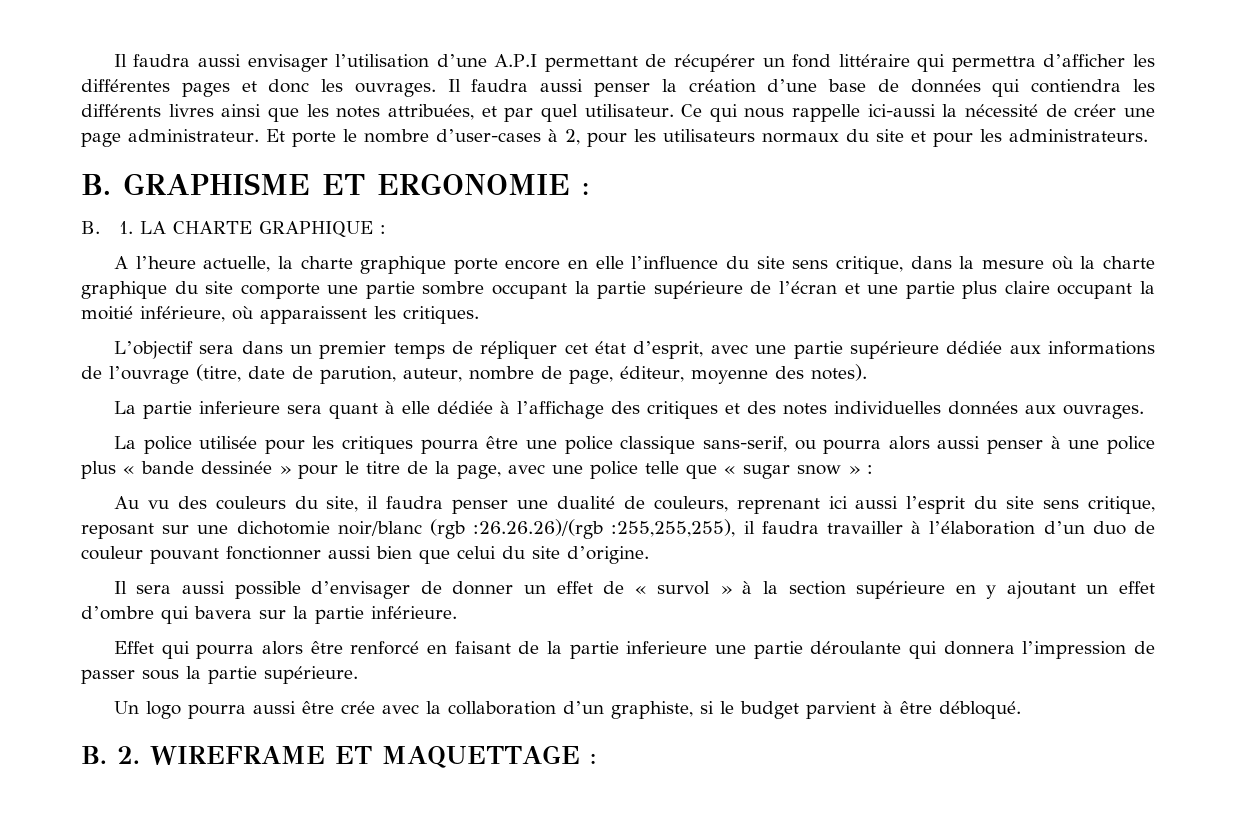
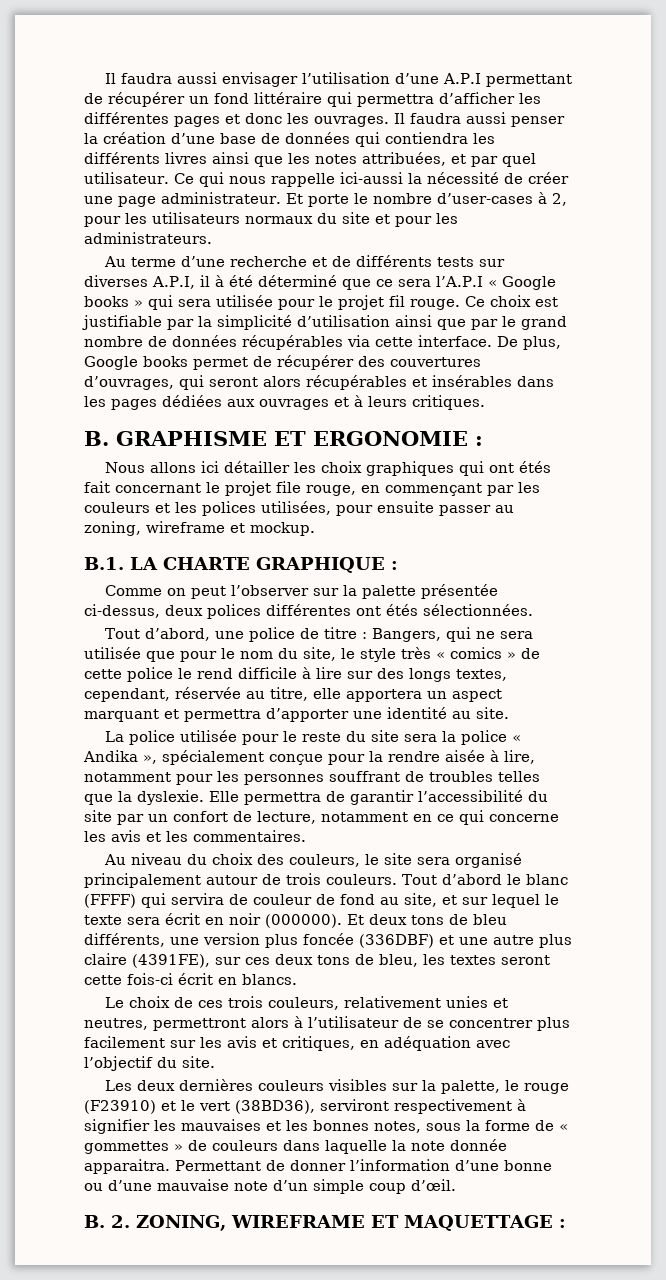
(1148, 135) none -> [103,255,505,267] [84,275,556,290] [84,295,558,310] [82,315,567,330] [84,335,561,350] [84,355,481,370] [84,375,554,390] [84,395,485,410] // Au terme d’une recherche et de différents tests sur diverses A.P.I, il à été déterminé que ce sera l’A.P.I « Google books » qui sera utilisée pour le projet fil rouge. Ce choix est justifiable par la simplicité d’utilisation ainsi que par le grand nombre de données récupérables via cette interface. De plus, Google books permet de récupérer des couvertures d’ouvrages, qui seront alors récupérables et insérables dans les pages dédiées aux ouvrages et à leurs critiques.
[81,221,386,238] [113,256,1155,274] [81,281,1155,299] [81,306,479,324] [113,341,1155,359] [81,364,867,384] [113,401,1144,419] [113,436,1156,454] [81,461,873,479] [113,496,1155,514] [81,519,1156,539] [81,546,649,564] [113,581,1155,599] [81,606,457,624] [113,641,1155,659] [81,666,358,684] [113,701,1021,719] B. 1. LA CHARTE GRAPHIQUE : // A l’heure actuelle, la charte graphique porte encore en elle l’influence du site sens critique, dans la mesure où la charte graphique du site comporte une partie sombre occupant la partie supérieure de l’écran et une partie plus claire occupant la moitié inférieure, où apparaissent les critiques. // L’objectif sera dans un premier temps de répliquer cet état d’esprit, avec une partie supérieure dédiée aux informations de l’ouvrage (titre, date de parution, auteur, nombre de page, éditeur, moyenne des notes). // La partie inferieure sera quant à elle dédiée à l’affichage des critiques et des notes individuelles données aux ouvrages. // La police utilisée pour les critiques pourra être une police classique sans-serif, ou pourra alors aussi penser à une police plus « bande dessinée » pour le titre de la page, avec une police telle que « sugar snow » : // Au vu des couleurs du site, il faudra penser une dualité de couleurs, reprenant ici aussi l’esprit du site sens critique, reposant sur une dichotomie noir/blanc (rgb :26.26.26)/(rgb :255,255,255), il faudra travailler à l’élaboration d’un duo de couleur pouvant fonctionner aussi bien que celui du site d’origine. // Il sera aussi possible d’envisager de donner un effet de « survol » à la section supérieure en y ajoutant un effet d’ombre qui bavera sur la partie inférieure. // Effet qui pourra alors être renforcé en faisant de la partie inferieure une partie déroulante qui donnera l’impression de passer sous la partie supérieure. // Un logo pourra aussi être crée avec la collaboration d’un graphiste, si le budget parvient à être débloqué. -> [104,461,551,476] [84,481,540,496] [84,501,514,516] [84,521,315,536] [84,557,398,573] [104,584,498,599] [84,604,533,619] [104,627,533,642] [84,647,540,662] [84,667,507,682] [84,687,502,702] [84,707,509,722] [104,730,521,745] [83,750,535,765] [84,771,540,785] [84,790,548,805] [84,810,559,825] [84,830,306,842] [103,853,522,868] [84,873,568,888] [84,893,559,908] [84,913,507,928] [84,933,572,948] [84,953,550,968] [84,973,297,985] [104,996,508,1010] [84,1016,570,1031] [84,1036,510,1051] [84,1056,215,1071] [104,1079,569,1094] [84,1099,526,1114] [84,1119,568,1134] [84,1139,507,1154] [84,1159,552,1174] [84,1179,456,1194] Nous allons ici détailler les choix graphiques qui ont étés fait concernant le projet file rouge, en commençant par les couleurs et les polices utilisées, pour ensuite passer au zoning, wireframe et mockup. // B.1. LA CHARTE GRAPHIQUE : // Comme on peut l’observer sur la palette présentée ci-dessus, deux polices différentes ont étés sélectionnées. // Tout d’abord, une police de titre : Bangers, qui ne sera utilisée que pour le nom du site, le style très « comics » de cette police le rend difficile à lire sur des longs textes, cependant, réservée au titre, elle apportera un aspect marquant et permettra d’apporter une identité au site. // La police utilisée pour le reste du site sera la police « Andika », spécialement conçue pour la rendre aisée à lire, notamment pour les personnes souffrant de troubles telles que la dyslexie. Elle permettra de garantir l’accessibilité du site par un confort de lecture, notamment en ce qui concerne les avis et les commentaires. // Au niveau du choix des couleurs, le site sera organisé principalement autour de trois couleurs. Tout d’abord le blanc (FFFF) qui servira de couleur de fond au site, et sur lequel le texte sera écrit en noir (000000). Et deux tons de bleu différents, une version plus foncée (336DBF) et une autre plus claire (4391FE), sur ces deux tons de bleu, les textes seront cette fois-ci écrit en blancs. // Le choix de ces trois couleurs, relativement unies et neutres, permettront alors à l’utilisateur de se concentrer plus facilement sur les avis et critiques, en adéquation avec l’objectif du site. // Les deux dernières couleurs visibles sur la palette, le rouge (F23910) et le vert (38BD36), serviront respectivement à signifier les mauvaises et les bonnes notes, sous la forme de « gommettes » de couleurs dans laquelle la note donnée apparaitra. Permettant de donner l’information d’une bonne ou d’une mauvaise note d’un simple coup d’œil.
(140, 755) none -> [136,1215,226,1231] ZONING,

